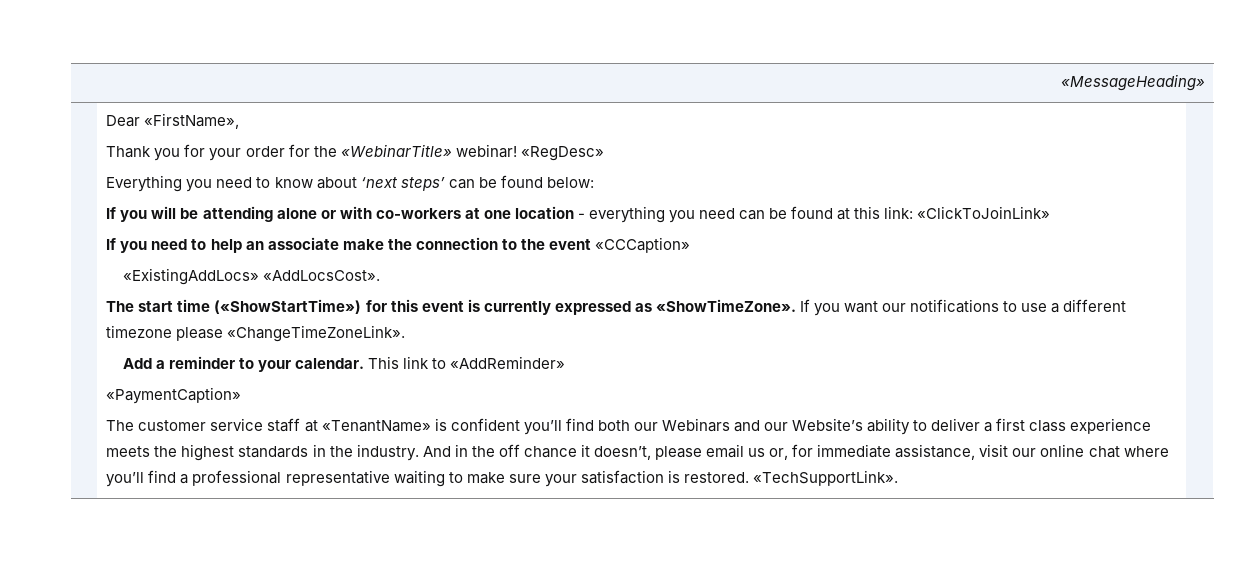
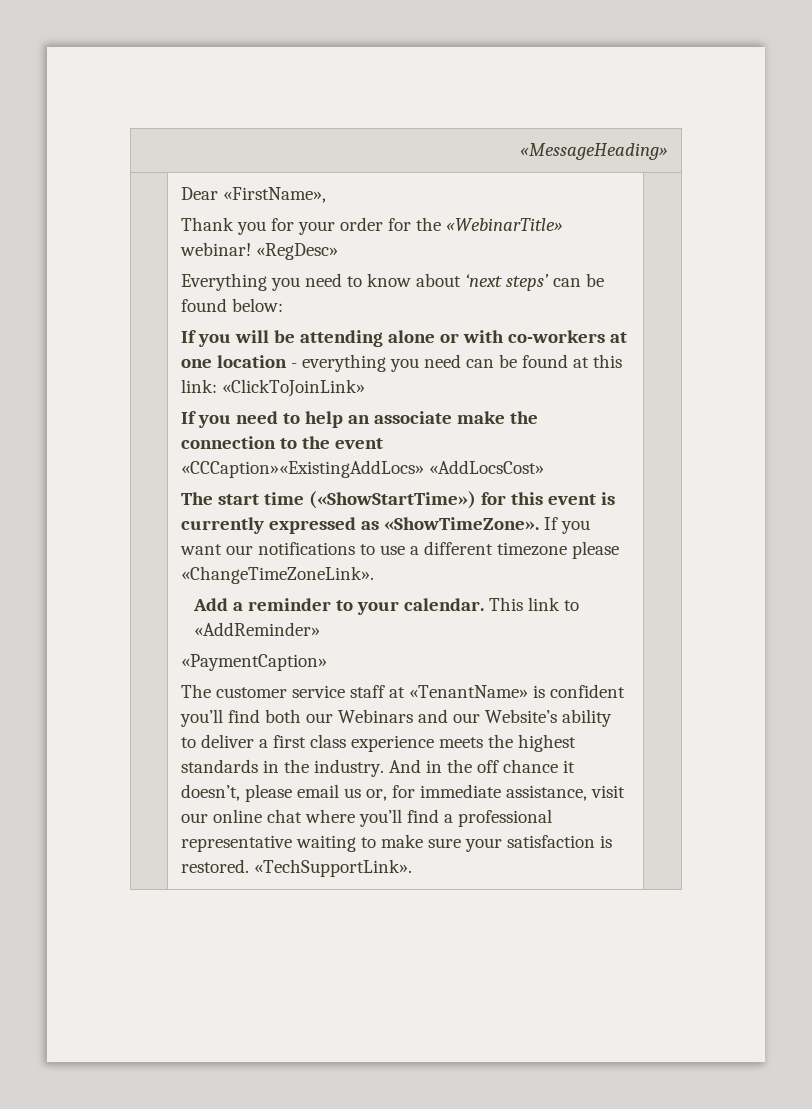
[594,237,690,253] [122,268,380,285] «CCCaption» // «ExistingAddLocs» «AddLocsCost». -> [180,460,544,478] «CCCaption»«ExistingAddLocs» «AddLocsCost»

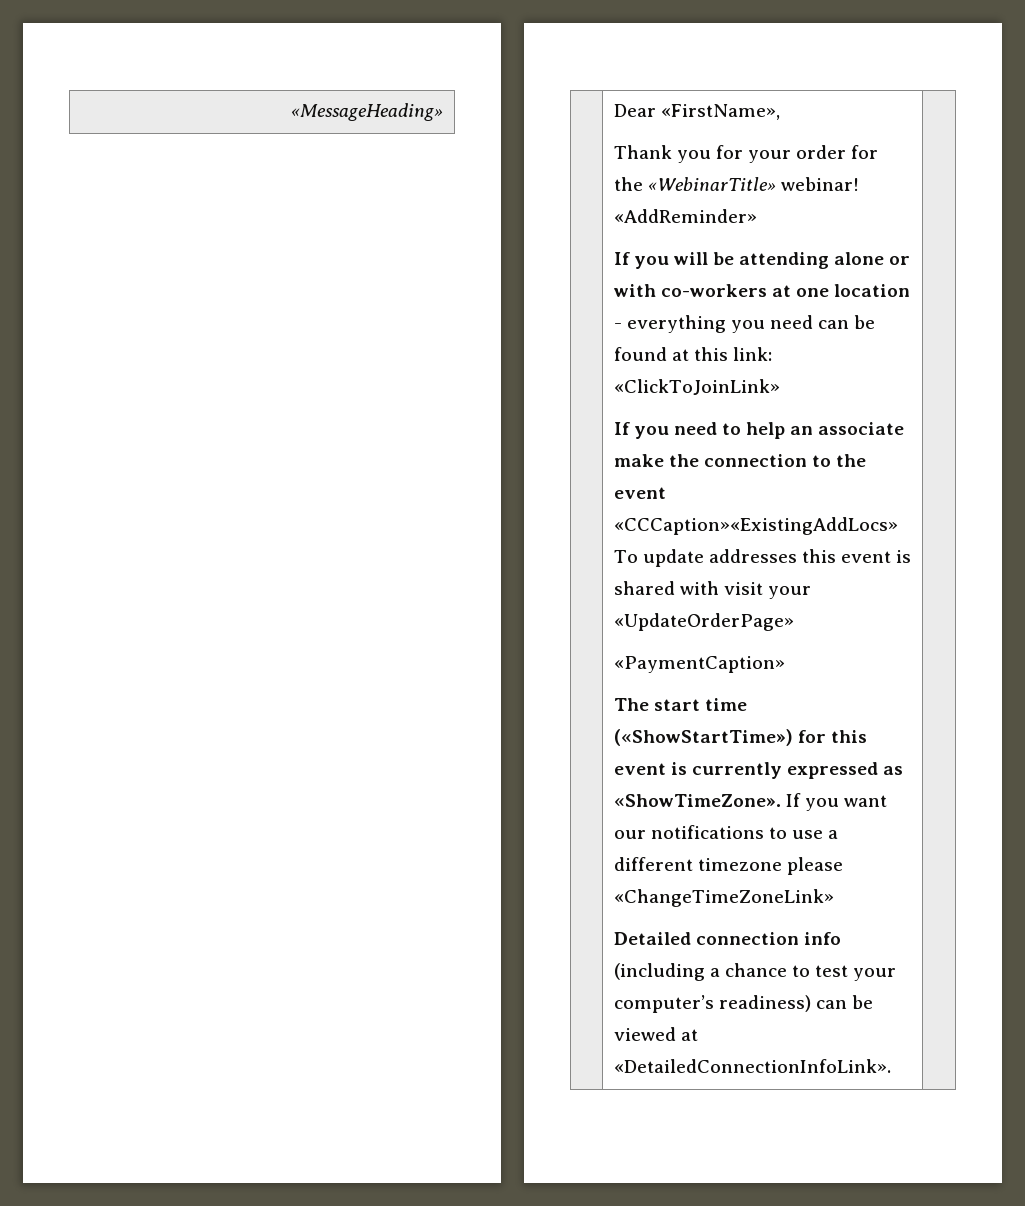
[255,243,338,260] [180,273,604,291] [180,298,283,312] «RegDesc» // Everything you need to know about ‘next steps’ can be found below: -> [613,209,757,223] «AddReminder»
[428,460,544,474] «AddLocsCost» -> [613,549,912,567] [613,581,812,599] [613,613,794,631] [613,656,785,673] To update addresses this event is shared with visit your «UpdateOrderPage» // «PaymentCaption»
[180,566,374,584] [193,597,580,615] [194,622,321,636] [180,654,327,671] [180,684,625,698] [179,709,612,727] [180,734,576,752] [180,759,575,777] [180,784,625,802] [180,809,552,827] [180,834,612,852] [180,859,412,877] «ChangeTimeZoneLink». // Add a reminder to your calendar. This link to «AddReminder» // «PaymentCaption» // The customer service staff at «TenantName» is confident you’ll find both our Webinars and our Website’s ability to deliver a first class experience meets the highest standards in the industry. And in the off chance it doesn’t, please email us or, for immediate assistance, visit our online chat where you’ll find a professional representative waiting to make sure your satisfaction is restored. «TechSupportLink». -> [613,889,834,907] [613,932,841,945] [613,963,897,981] [613,995,874,1013] [613,1027,698,1041] [613,1059,891,1073] «ChangeTimeZoneLink» // Detailed connection info (including a chance to test your computer’s readiness) can be viewed at «DetailedConnectionInfoLink».

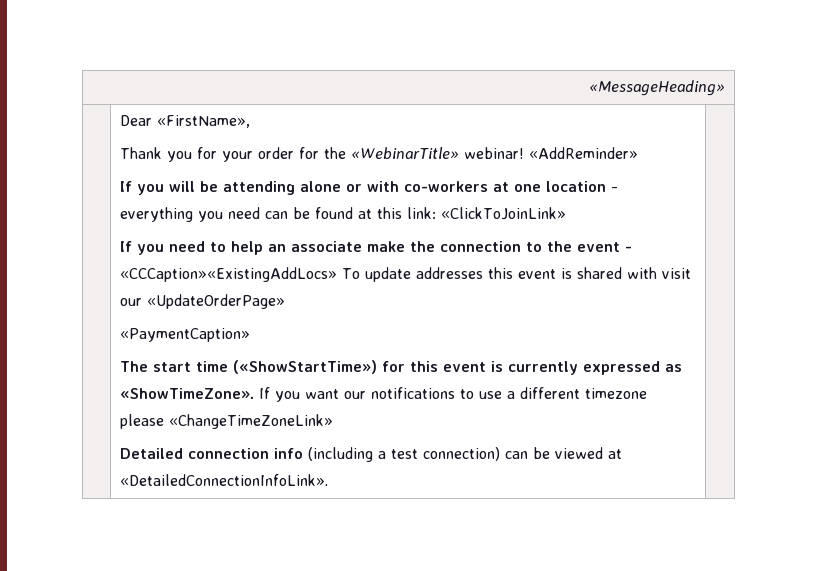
(666, 493) none -> [625,246,633,252] -
[768,586,812,599] your -> [120,298,143,306] our
[724,963,897,981] [613,995,811,1013] chance to test your computer’s readiness) -> [391,447,501,461] test connection)

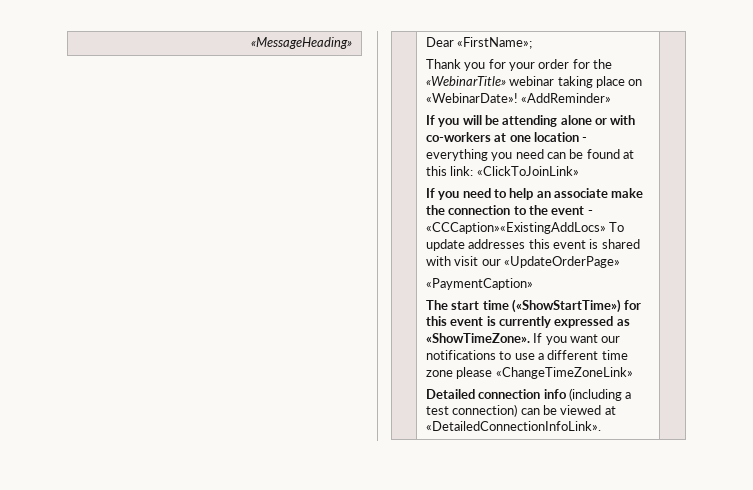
[157,115,251,128] «FirstName», -> [457,37,533,49] «FirstName»;
[464,147,525,159] webinar! -> [509,76,643,88] [425,93,518,103] webinar taking place on «WebinarDate»!
[585,388,648,399] timezone -> [601,350,628,360] [425,370,453,377] time zone

